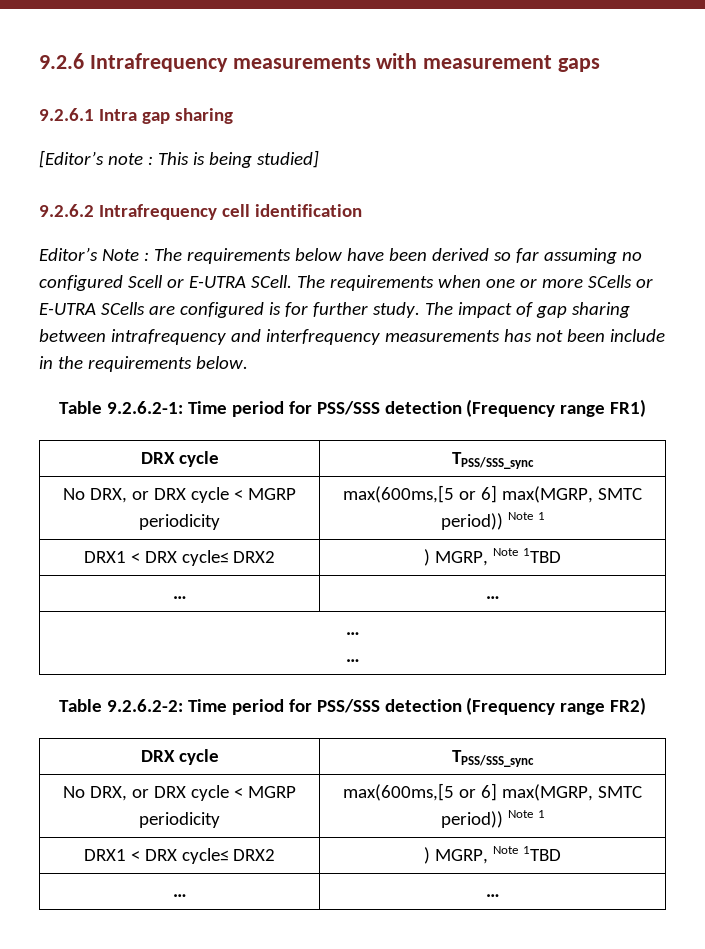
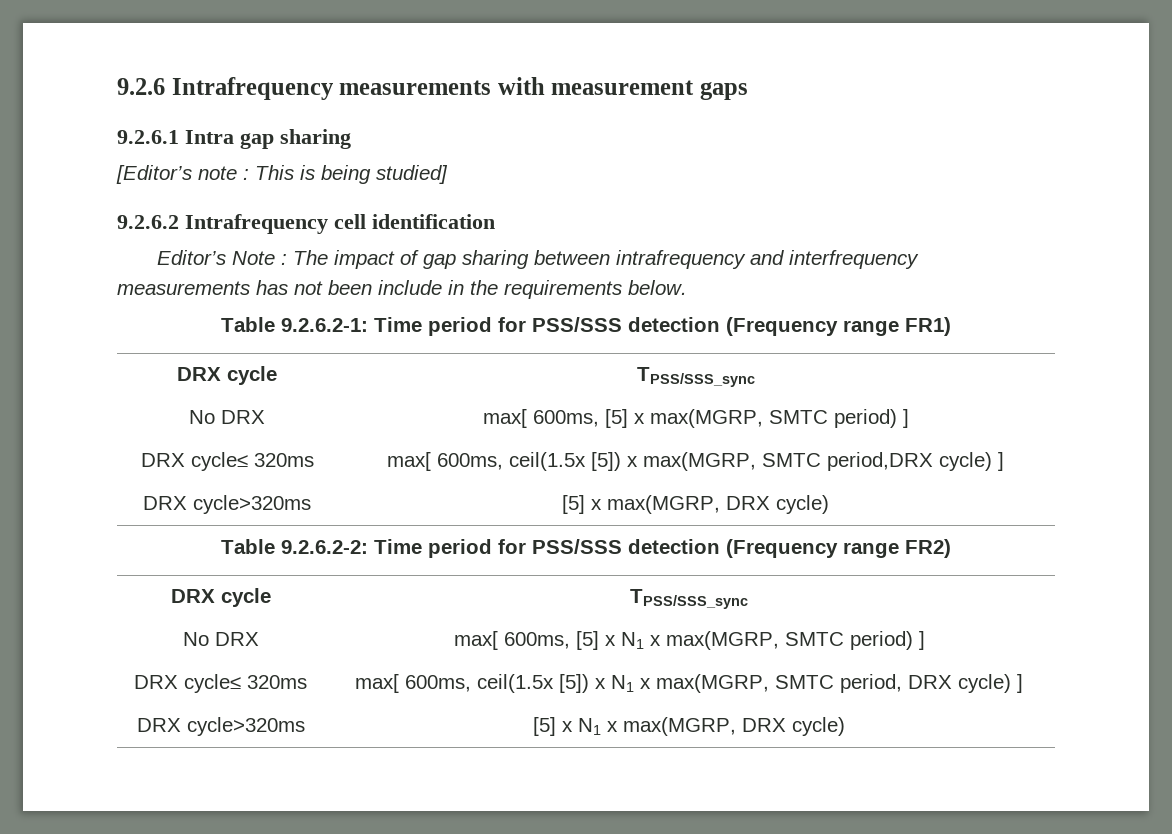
[186,248,642,264] [39,275,653,291] [39,302,453,318] requirements below have been derived so far assuming no configured Scell or E-UTRA SCell. The requirements when one or more SCells or E-UTRA SCells are configured is for further study. The -> (329, 257) none
[90,487,296,503] [139,514,220,530] [343,485,642,503] [440,512,545,530] [83,550,276,566] [424,548,561,566] [172,596,187,599] [485,596,500,599] [345,632,360,635] [345,659,360,662] DRX, or DRX cycle < MGRP periodicity | max(600ms,[5 or 6] max(MGRP, SMTC period)) Note 1 // DRX1 < DRX cycle≤ DRX2 | ) MGRP, Note 1TBD // … | … // … // … -> [221,410,265,424] [482,409,909,428] [140,452,314,471] [387,452,1004,471] [143,495,311,514] [562,495,829,514] DRX | max[ 600ms, [5] x max(MGRP, SMTC period) ] // DRX cycle≤ 320ms | max[ 600ms, ceil(1.5x [5]) x max(MGRP, SMTC period,DRX cycle) ] // DRX cycle>320ms | [5] x max(MGRP, DRX cycle)
[90,785,296,801] [139,812,220,828] [343,783,642,801] [440,810,545,828] [83,848,276,864] [424,846,561,864] [172,894,187,897] [485,894,500,897] DRX, or DRX cycle < MGRP periodicity | max(600ms,[5 or 6] max(MGRP, SMTC period)) Note 1 // DRX1 < DRX cycle≤ DRX2 | ) MGRP, Note 1TBD // … | … -> [214,632,259,646] [453,631,925,650] [134,674,307,693] [355,674,1023,693] [136,717,305,736] [533,717,845,736] DRX | max[ 600ms, [5] x N1 x max(MGRP, SMTC period) ] // DRX cycle≤ 320ms | max[ 600ms, ceil(1.5x [5]) x N1 x max(MGRP, SMTC period, DRX cycle) ] // DRX cycle>320ms | [5] x N1 x max(MGRP, DRX cycle)

